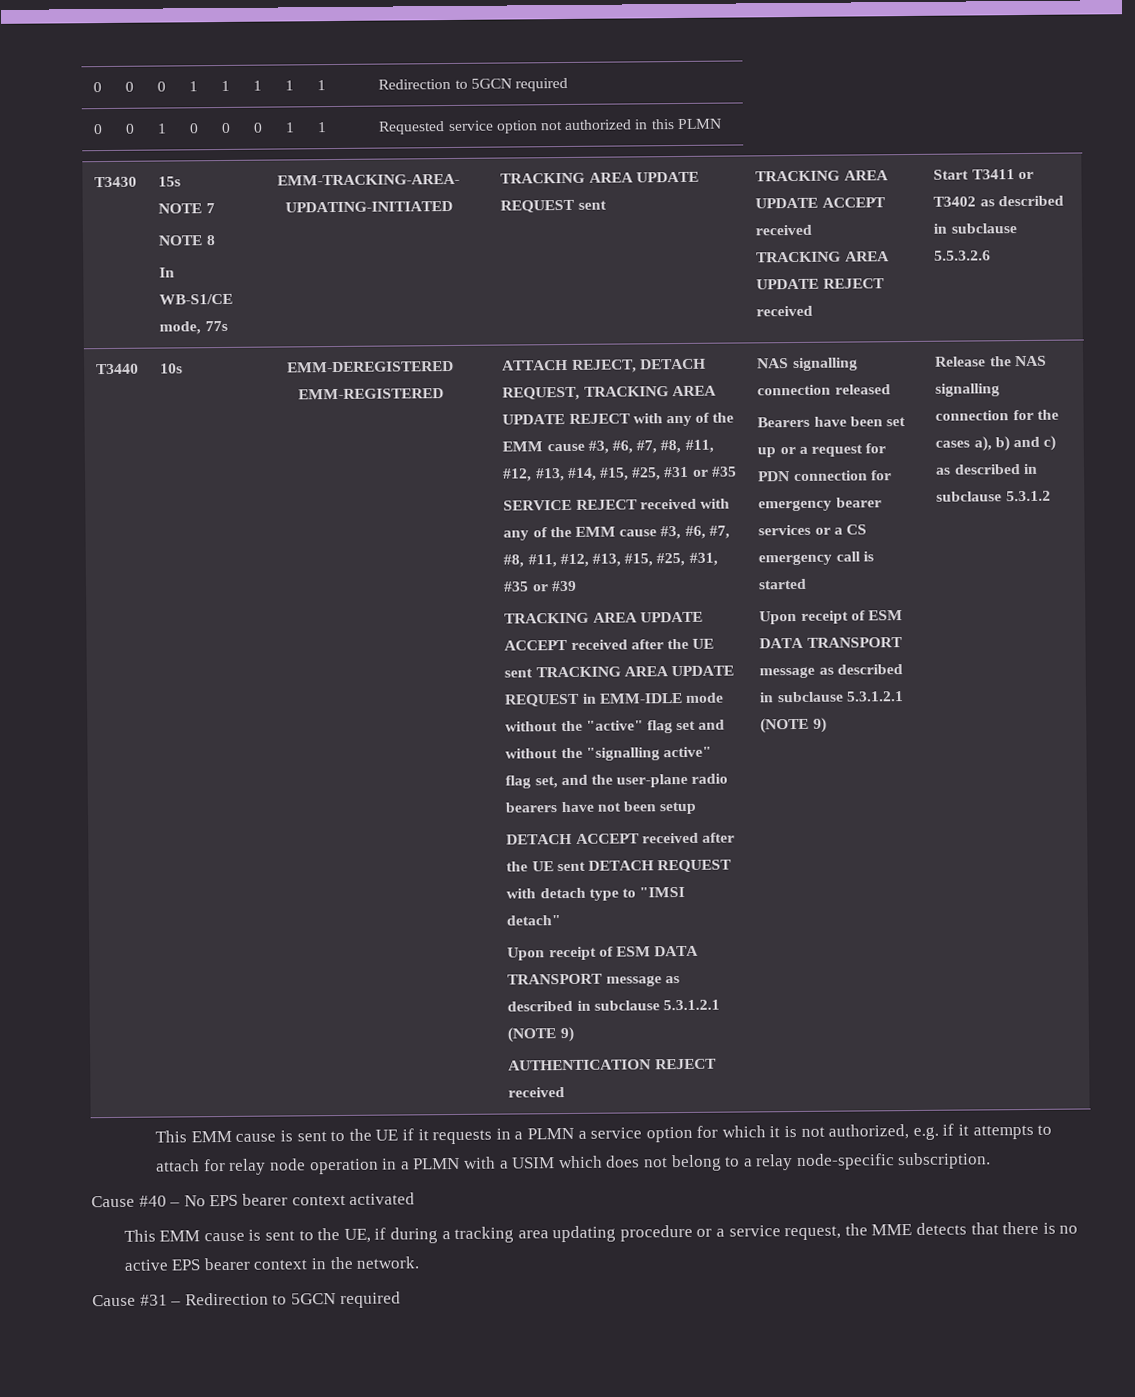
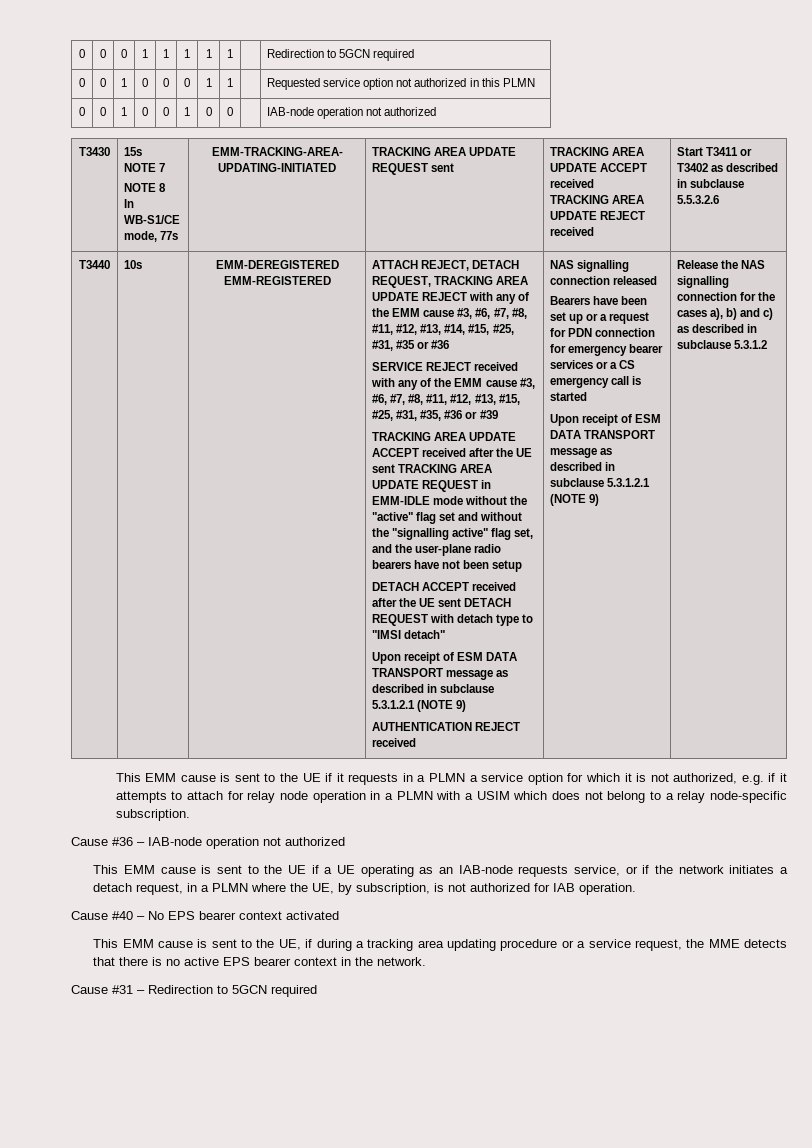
(722, 124) none -> [79,107,85,116] [100,107,106,116] [121,107,127,116] [142,107,148,116] [163,107,169,116] [184,107,190,116] [205,107,212,116] [227,107,233,116] [267,107,437,119] // 0 | 0 | 1 | 0 | 0 | 1 | 0 | 0 | | IAB-node operation not authorized
[663,466,737,478] #31 or #35 -> [372,340,450,351] #31, #35 or #36
[503,581,530,592] #35 -> [420,410,463,421] #35, #36
(992, 1161) none -> [71,837,345,849] [93,865,789,877] [93,883,637,895] // Cause #36 – IAB-node operation not authorized // This EMM cause is sent to the UE if a UE operating as an IAB-node requests service, or if the network initiates a detach request, in a PLMN where the UE, by subscription, is not authorized for IAB operation.

